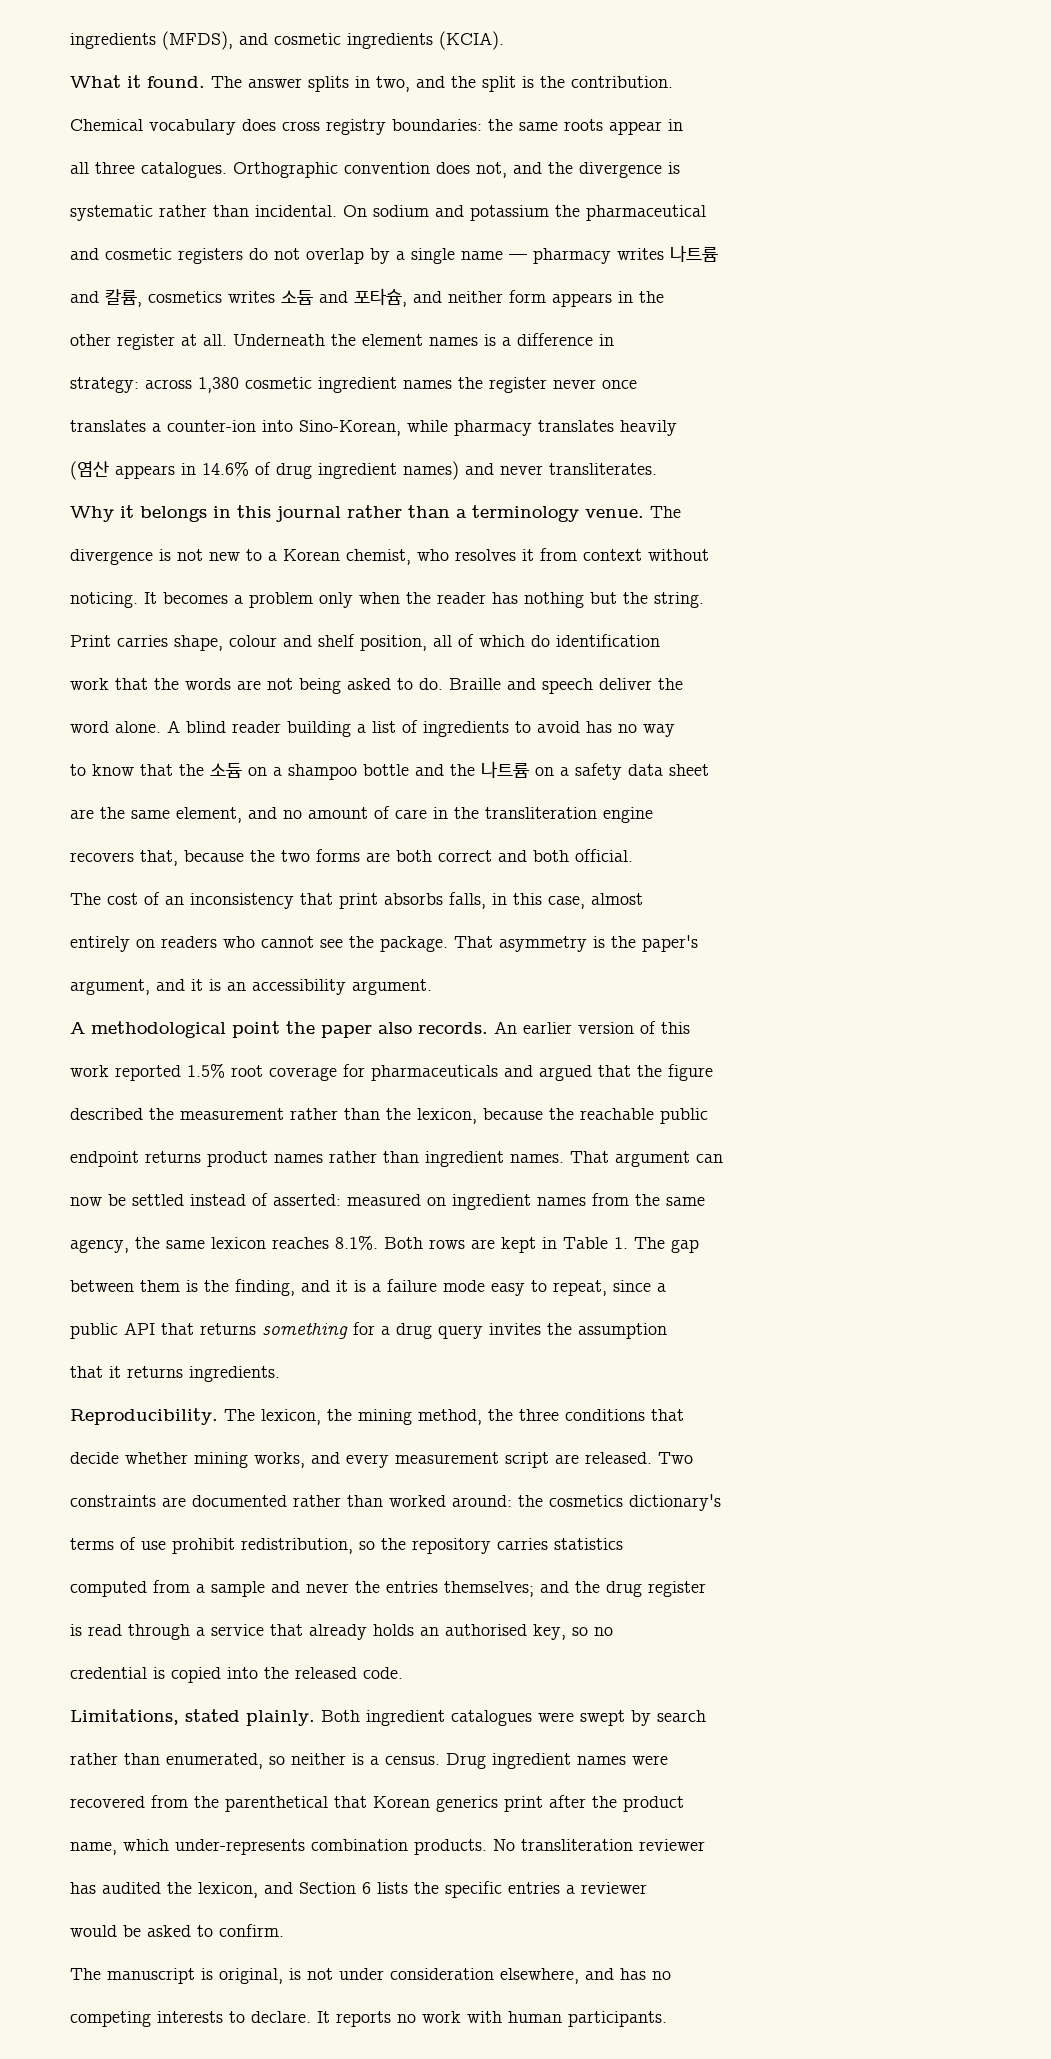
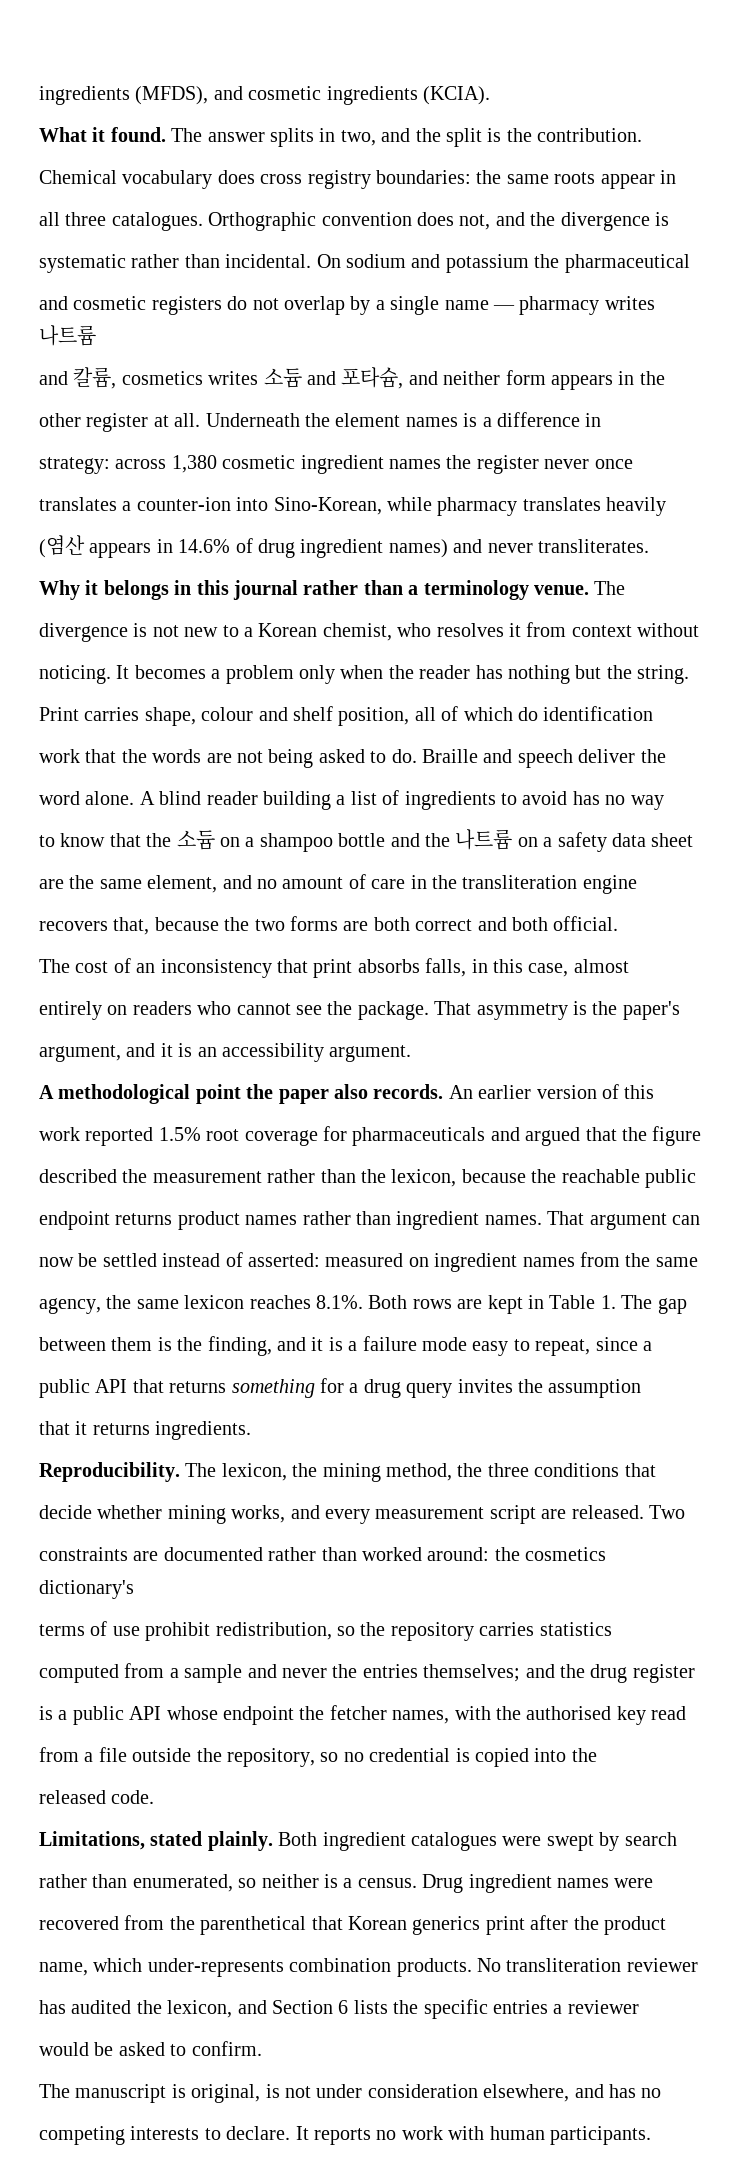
[88,1624,566,1640] read through a service that already holds an authorised key, -> [58,1705,687,1725] [39,1747,315,1767] a public API whose endpoint the fetcher names, with the authorised key read // from a file outside the repository,
(613, 1631) // -> (364, 1757) none
(289, 1673) none -> (597, 1755) //

